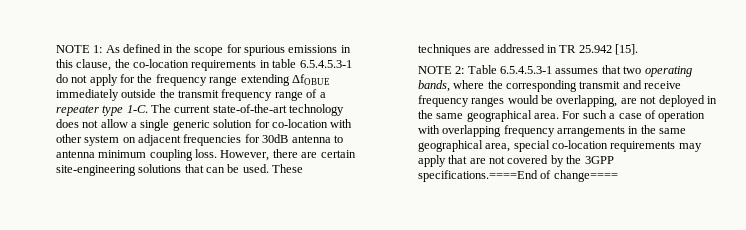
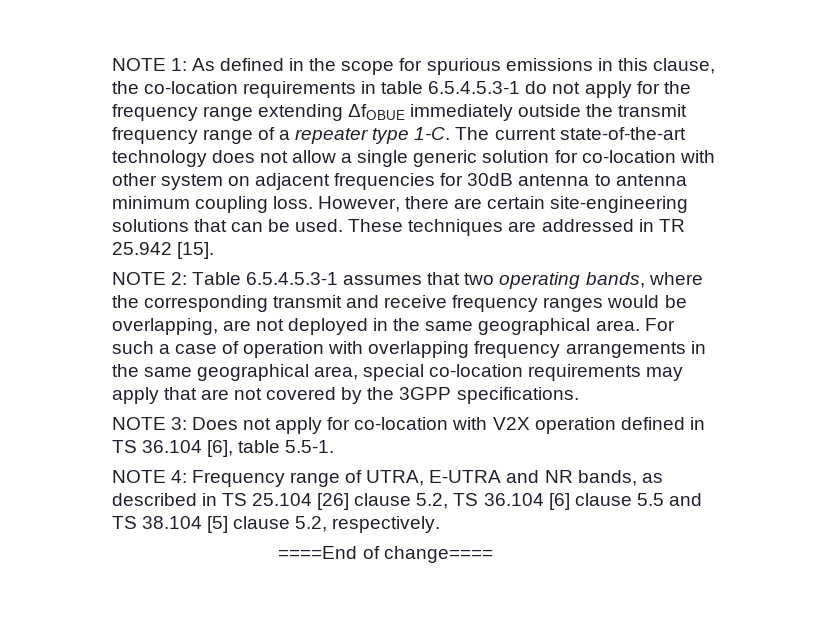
[417,170,538,182] specifications.====End -> [456,387,579,404] [111,417,705,434] [111,440,335,457] [111,470,663,487] [111,493,703,510] [111,516,441,533] [278,546,358,559] specifications. // NOTE 3: Does not apply for co-location with V2X operation defined in TS 36.104 [6], table 5.5-1. // NOTE 4: Frequency range of UTRA, E-UTRA and NR bands, as described in TS 25.104 [26] clause 5.2, TS 36.104 [6] clause 5.5 and TS 38.104 [5] clause 5.2, respectively. // ====End

